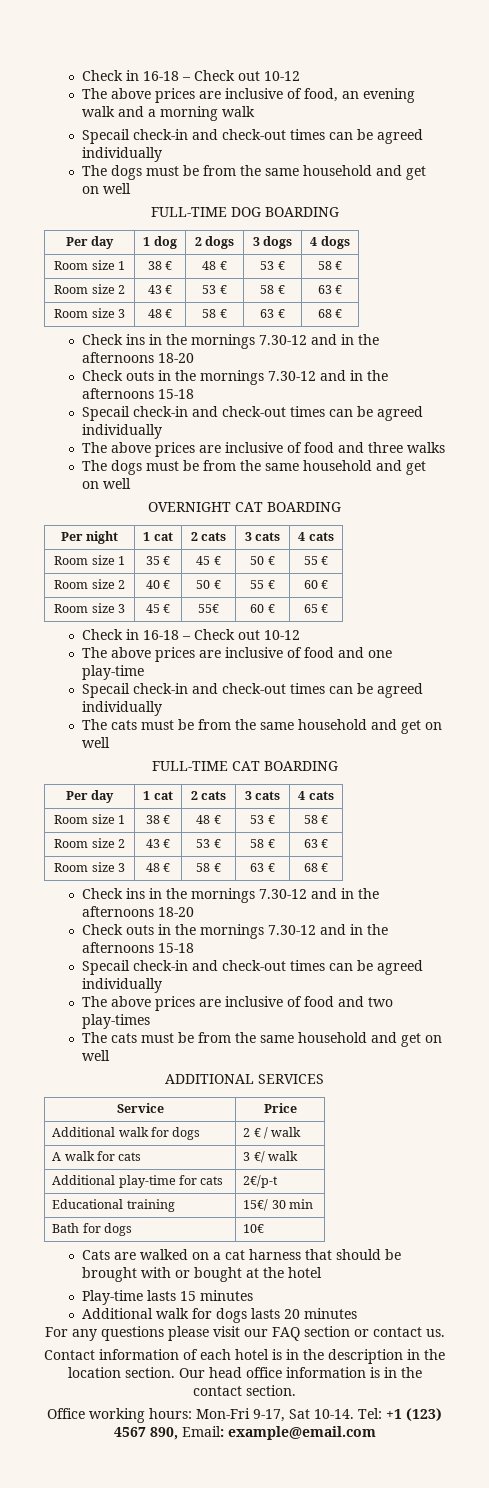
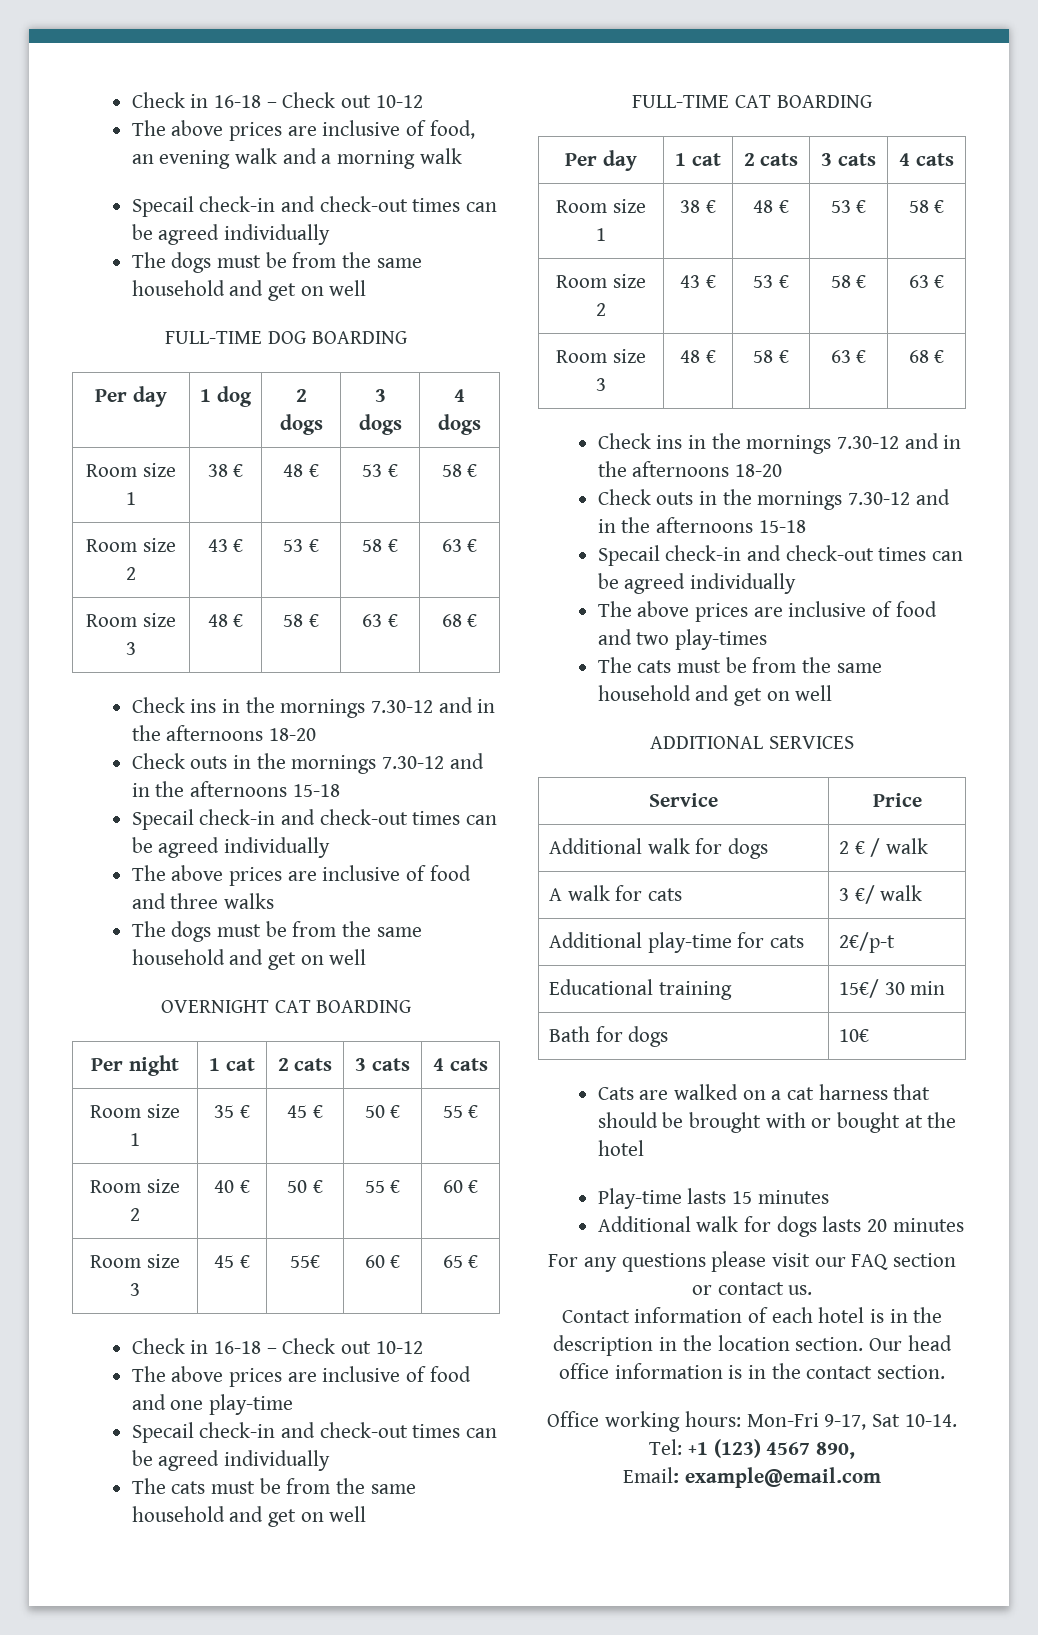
(178, 1433) none -> (855, 1450) //

